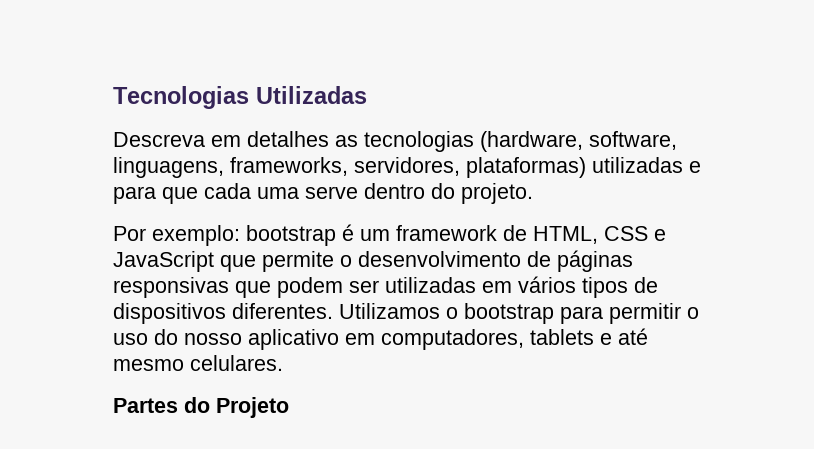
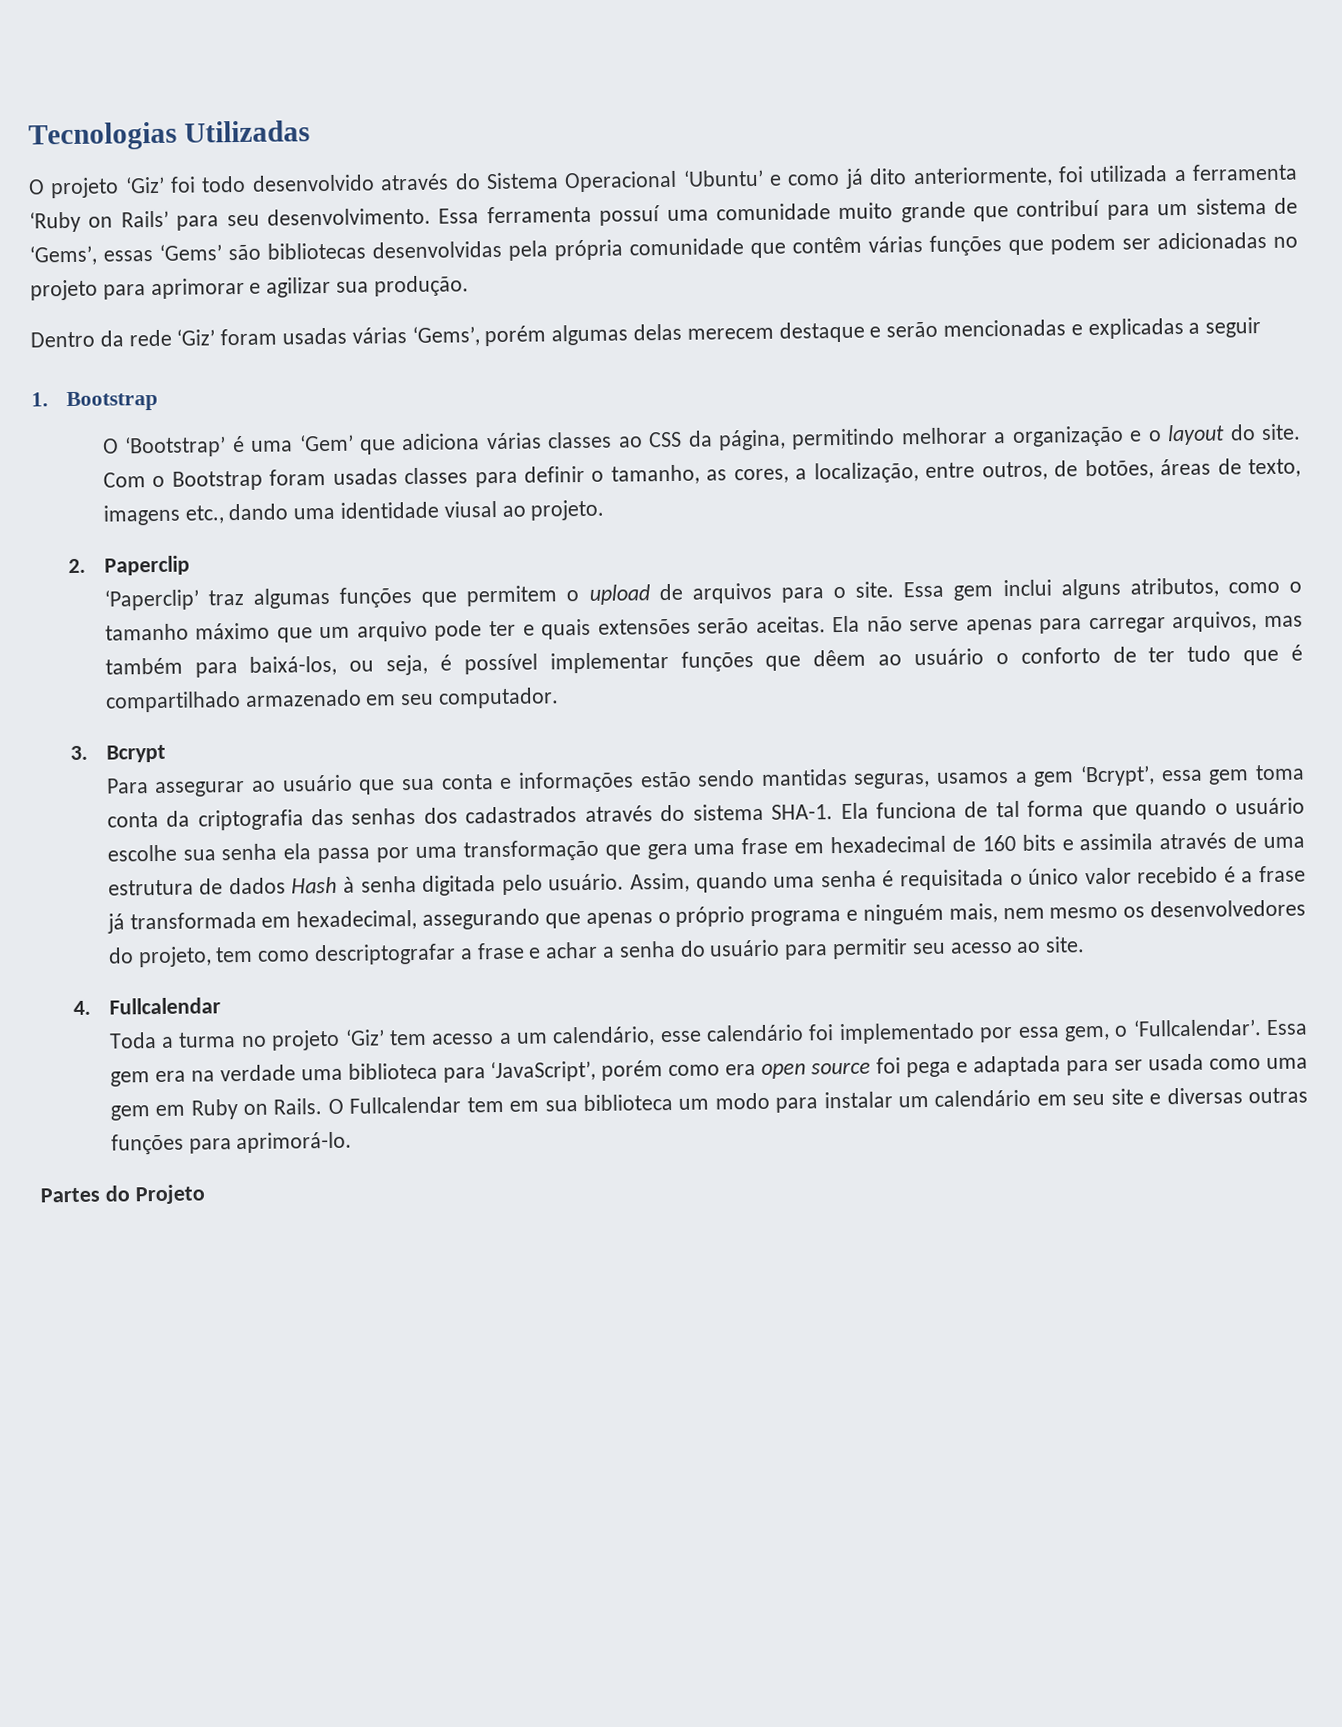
[113,131,677,152] [113,157,701,178] [113,183,533,204] [113,224,666,246] [113,250,633,272] [113,276,658,298] [113,303,699,324] [113,328,648,350] [113,355,283,371] Descreva em detalhes as tecnologias (hardware, software, linguagens, frameworks, servidores, plataformas) utilizadas e para que cada uma serve dentro do projeto. // Por exemplo: bootstrap é um framework de HTML, CSS e JavaScript que permite o desenvolvimento de páginas responsivas que podem ser utilizadas em vários tipos de dispositivos diferentes. Utilizamos o bootstrap para permitir o uso do nosso aplicativo em computadores, tablets e até mesmo celulares. -> [28,163,1298,199] [29,197,1299,233] [29,231,1298,266] [30,275,469,301] [30,317,1262,348] [31,390,159,412] [101,423,1301,458] [102,458,1301,491] [102,499,605,526] [68,555,190,576] [103,577,1302,611] [104,611,1304,643] [104,644,1304,678] [104,687,559,713] [70,744,166,763] [105,764,1305,798] [106,797,1306,831] [106,832,1306,864] [107,865,1306,896] [106,899,1306,934] [107,936,1086,968] [73,997,221,1015] [108,1019,1309,1051] [109,1053,1309,1087] [109,1087,1309,1121] [110,1131,353,1155] O projeto ‘Giz’ foi todo desenvolvido através do Sistema Operacional ‘Ubuntu’ e como já dito anteriormente, foi utilizada a ferramenta ‘Ruby on Rails’ para seu desenvolvimento. Essa ferramenta possuí uma comunidade muito grande que contribuí para um sistema de ‘Gems’, essas ‘Gems’ são bibliotecas desenvolvidas pela própria comunidade que contêm várias funções que podem ser adicionadas no projeto para aprimorar e agilizar sua produção. // Dentro da rede ‘Giz’ foram usadas várias ‘Gems’, porém algumas delas merecem destaque e serão mencionadas e explicadas a seguir // 1. Bootstrap // O ‘Bootstrap’ é uma ‘Gem’ que adiciona várias classes ao CSS da página, permitindo melhorar a organização e o layout do site. Com o Bootstrap foram usadas classes para definir o tamanho, as cores, a localização, entre outros, de botões, áreas de texto, imagens etc., dando uma identidade viusal ao projeto. // 2. Paperclip // ‘Paperclip’ traz algumas funções que permitem o upload de arquivos para o site. Essa gem inclui alguns atributos, como o tamanho máximo que um arquivo pode ter e quais extensões serão aceitas. Ela não serve apenas para carregar arquivos, mas também para baixá-los, ou seja, é possível implementar funções que dêem ao usuário o conforto de ter tudo que é compartilhado armazenado em seu computador. // 3. Bcrypt // Para assegurar ao usuário que sua conta e informações estão sendo mantidas seguras, usamos a gem ‘Bcrypt’, essa gem toma conta da criptografia das senhas dos cadastrados através do sistema SHA-1. Ela funciona de tal forma que quando o usuário escolhe sua senha ela passa por uma transformação que gera uma frase em hexadecimal de 160 bits e assimila através de uma estrutura de dados Hash à senha digitada pelo usuário. Assim, quando uma senha é requisitada o único valor recebido é a frase já transformada em hexadecimal, assegurando que apenas o próprio programa e ninguém mais, nem mesmo os desenvolvedores do projeto, tem como descriptografar a frase e achar a senha do usuário para permitir seu acesso ao site. // 4. Fullcalendar // Toda a turma no projeto ‘Giz’ tem acesso a um calendário, esse calendário foi implementado por essa gem, o ‘Fullcalendar’. Essa gem era na verdade uma biblioteca para ‘JavaScript’, porém como era open source foi pega e adaptada para ser usada como uma gem em Ruby on Rails. O Fullcalendar tem em sua biblioteca um modo para instalar um calendário em seu site e diversas outras funções para aprimorá-lo.

